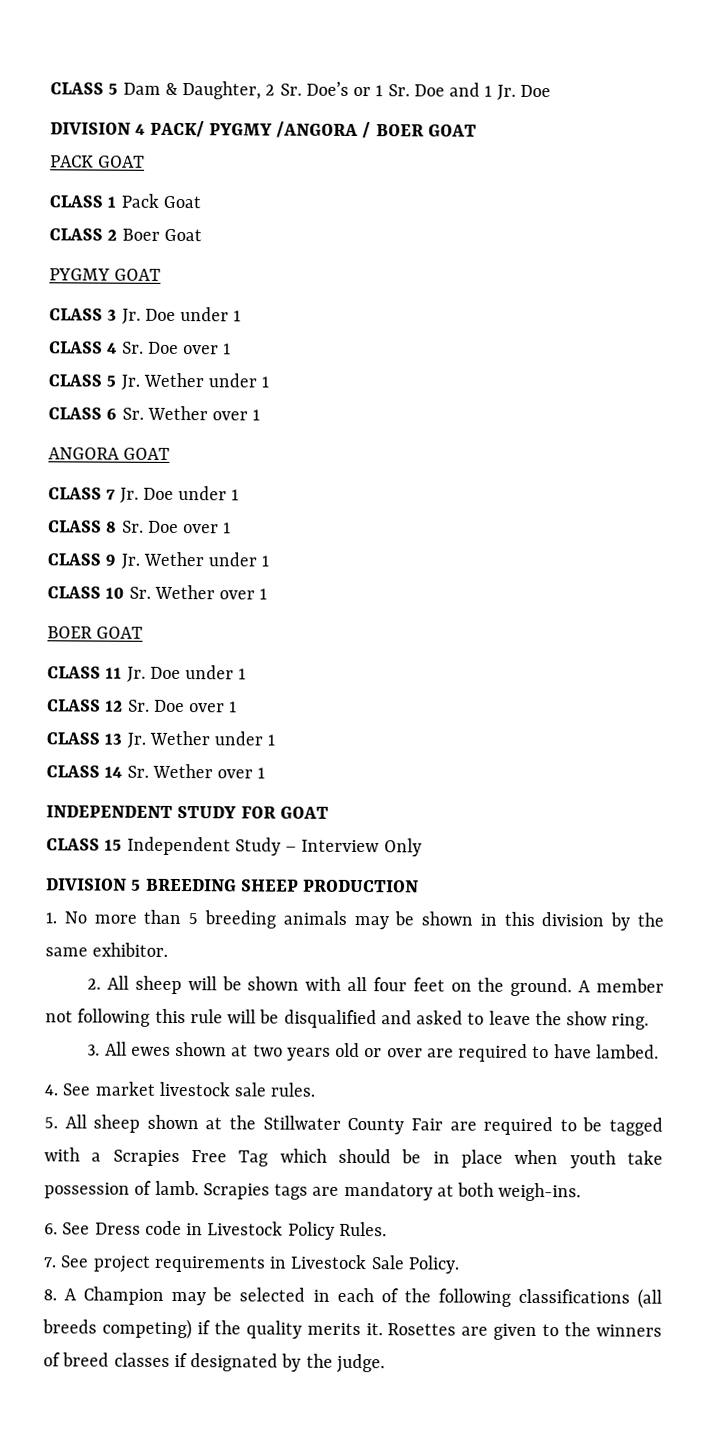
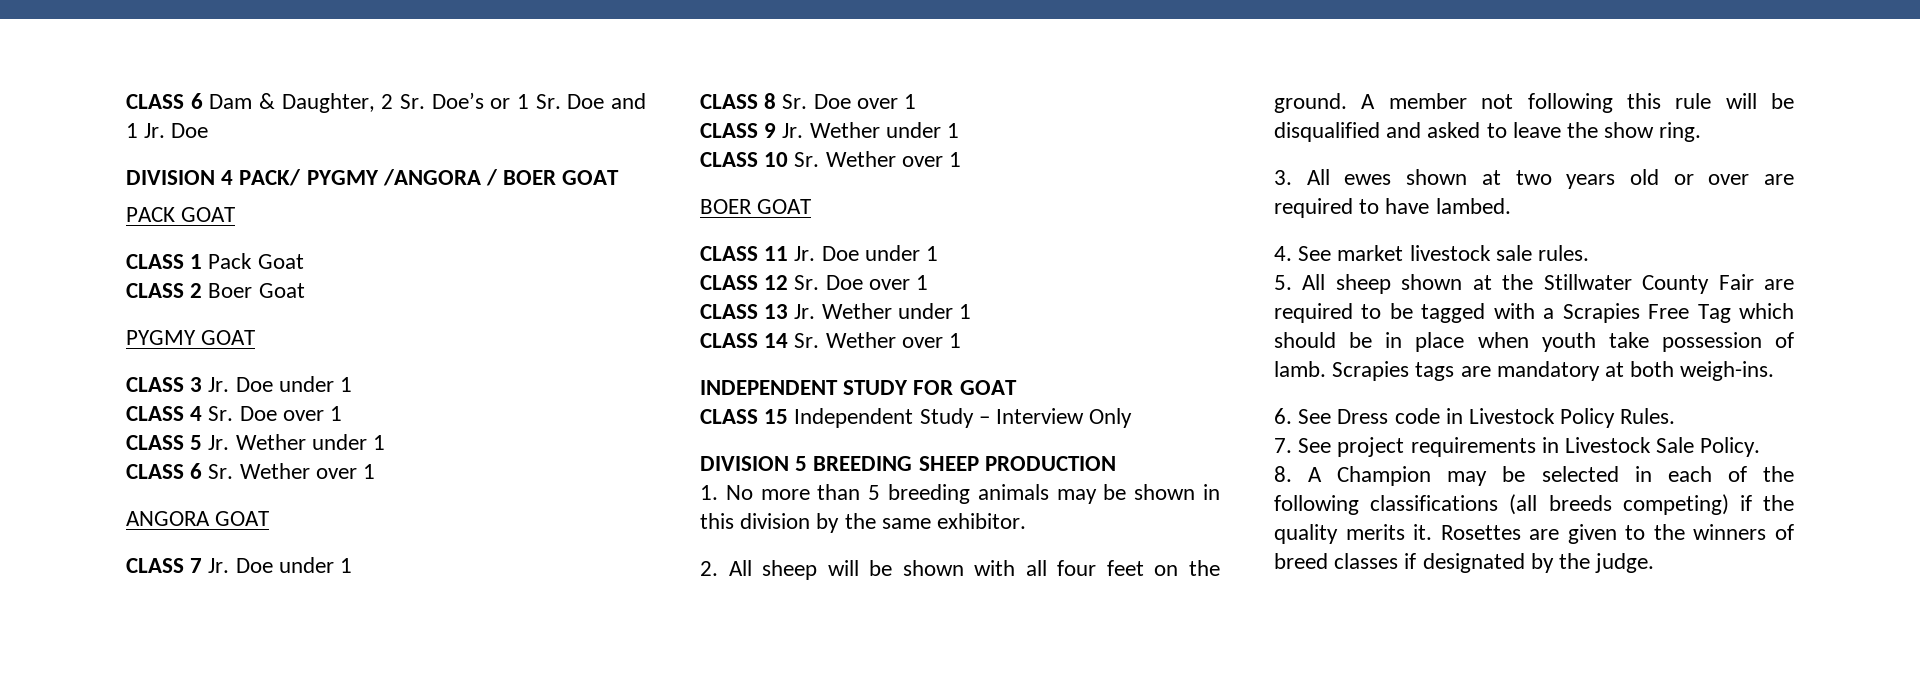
[50,82,119,95] CLASS 5 -> [126,93,203,109] CLASS 6

